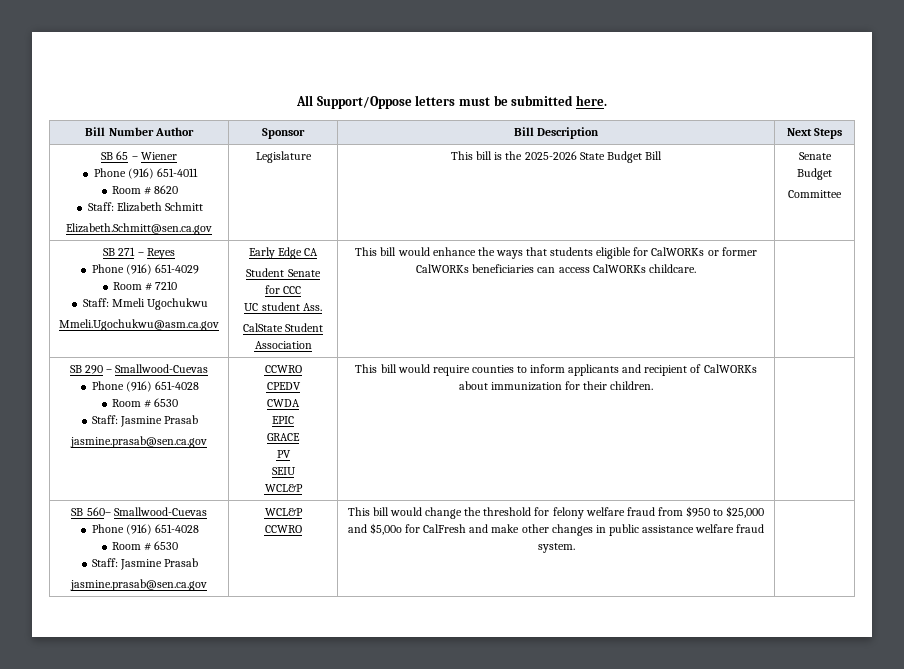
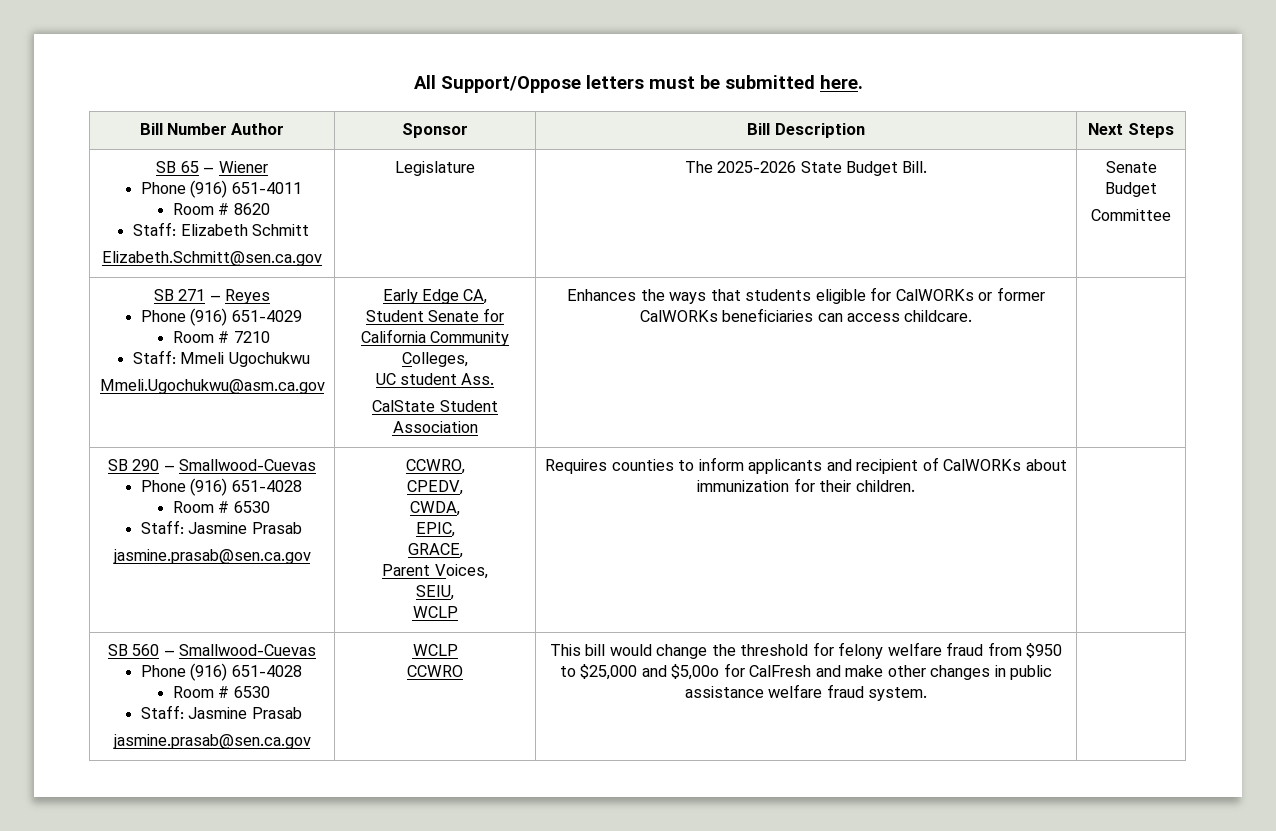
[451,151,523,160] This bill is the -> [684,161,713,173] The
[644,151,662,160] Bill -> [902,161,928,173] Bill.
[304,248,319,256] CA -> [463,289,488,304] CA,
[283,286,302,294] CCC -> [360,329,510,346] [402,352,468,367] California Community Colleges,
[355,247,476,256] This bill would enhance -> [567,289,637,301] Enhances
[592,264,646,273] CalWORKs -> (900, 317) none
[264,365,302,373] [266,382,301,390] [267,399,300,407] [272,416,294,424] [267,433,300,441] [276,450,291,458] [271,467,296,475] [264,484,303,492] [355,364,470,376] CCWRO // CPEDV // CWDA // EPIC // GRACE // PV // SEIU // WCL&P | This bill would require -> [405,459,465,474] [407,480,463,495] [410,501,460,516] [415,522,455,537] [407,543,463,558] [382,564,488,579] [416,585,454,600] [412,606,458,618] [545,459,608,474] CCWRO, // CPEDV, // CWDA, // EPIC, // GRACE, // Parent Voices, // SEIU, // WCLP | Requires
[86,507,111,516] 560– -> [132,644,175,656] 560 –
[264,508,303,516] WCL&P -> [412,644,458,656] WCLP

